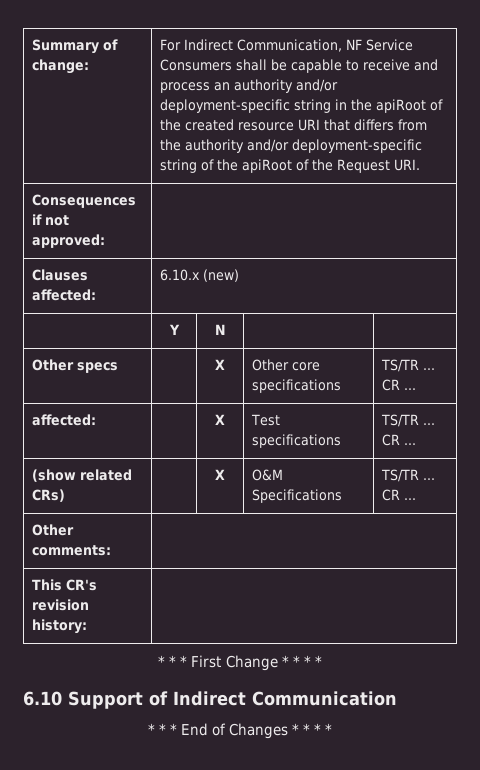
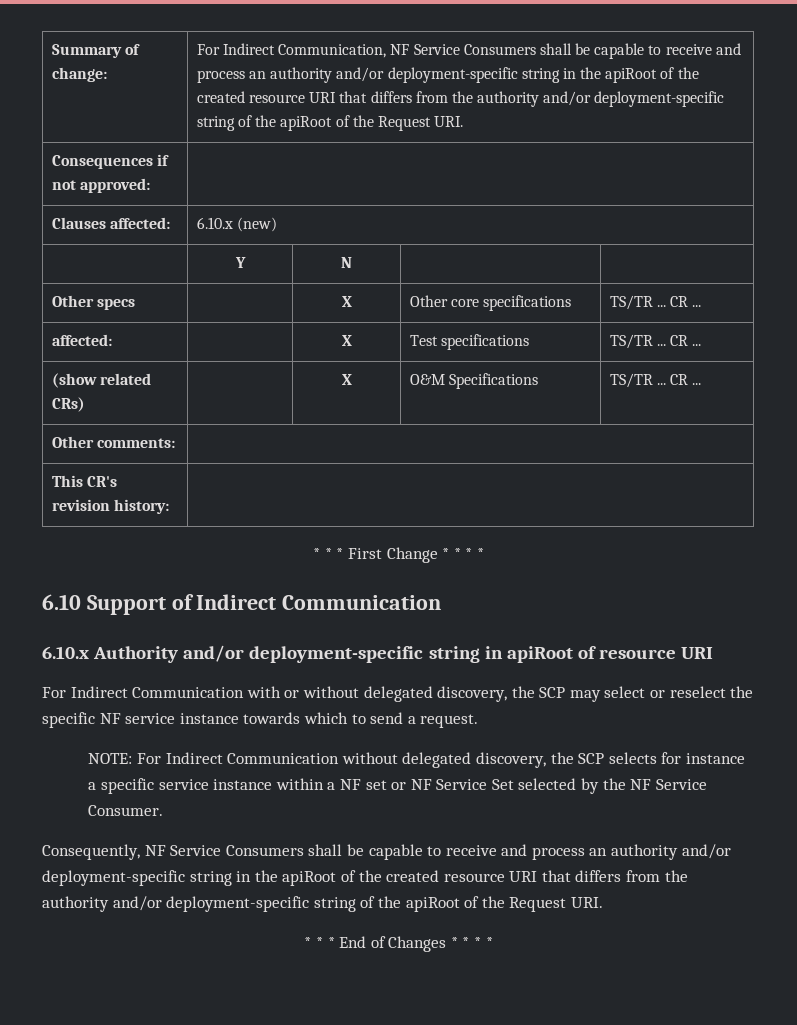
(397, 698) none -> [42,645,714,663] [42,686,754,702] [42,712,479,728] [88,752,745,768] [88,778,707,794] [88,805,164,816] [42,844,731,860] [42,870,688,886] [42,896,603,912] // 6.10.x Authority and/or deployment-specific string in apiRoot of resource URI // For Indirect Communication with or without delegated discovery, the SCP may select or reselect the specific NF service instance towards which to send a request. // NOTE: For Indirect Communication without delegated discovery, the SCP selects for instance a specific service instance within a NF set or NF Service Set selected by the NF Service Consumer. // Consequently, NF Service Consumers shall be capable to receive and process an authority and/or deployment-specific string in the apiRoot of the created resource URI that differs from the authority and/or deployment-specific string of the apiRoot of the Request URI.

